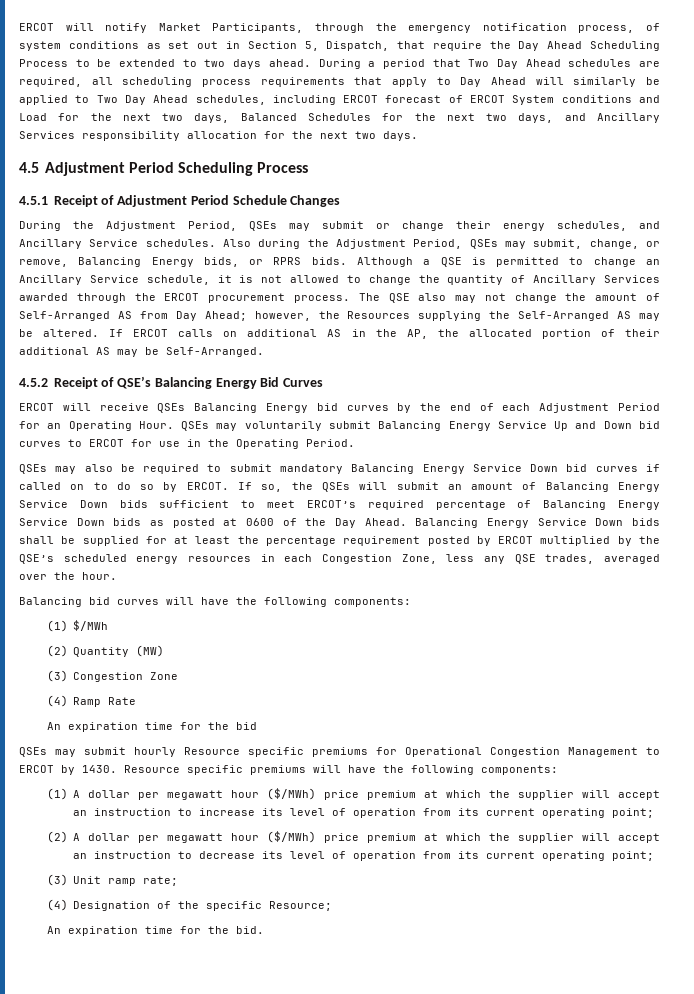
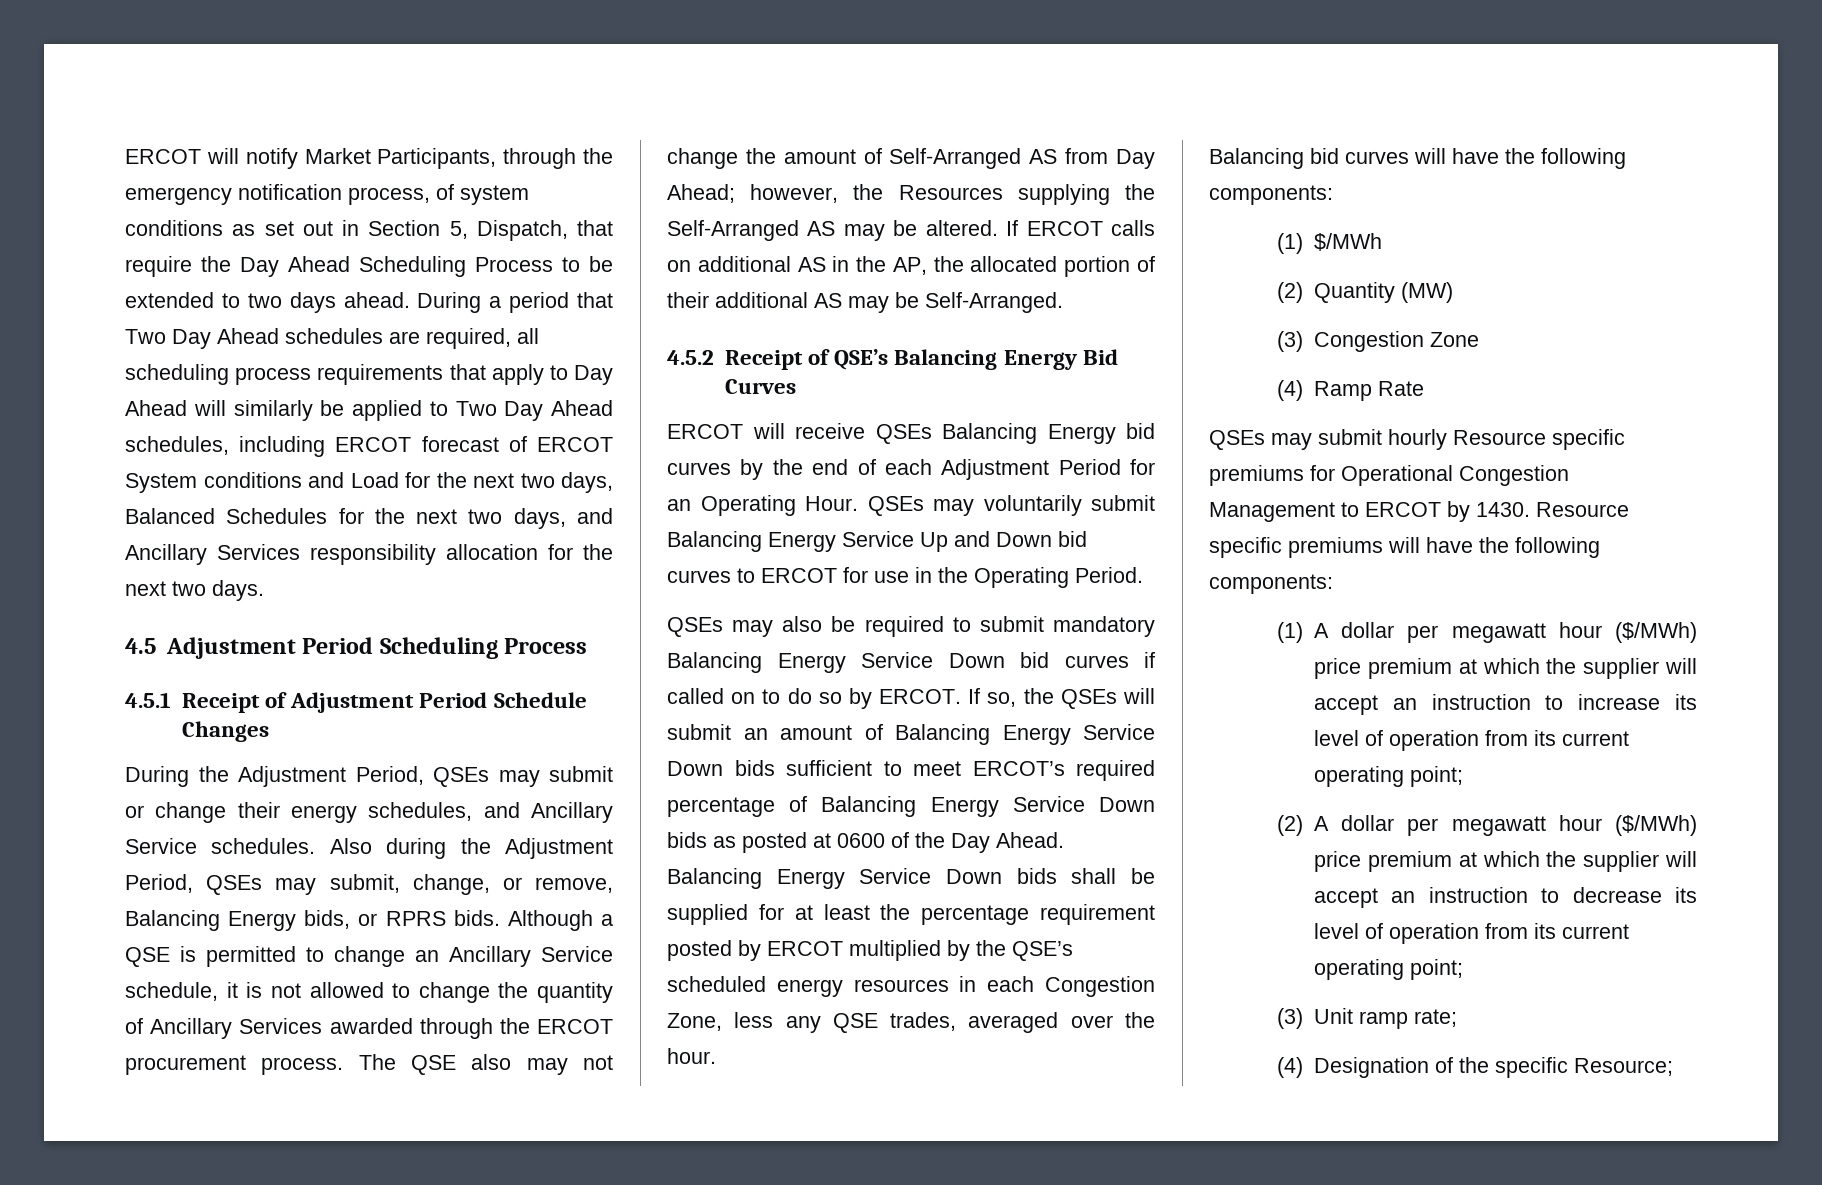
[46,722,257,732] // An expiration time for the bid -> (1425, 388) none
[46,926,264,936] // An expiration time for the bid. -> (1674, 1067) none

